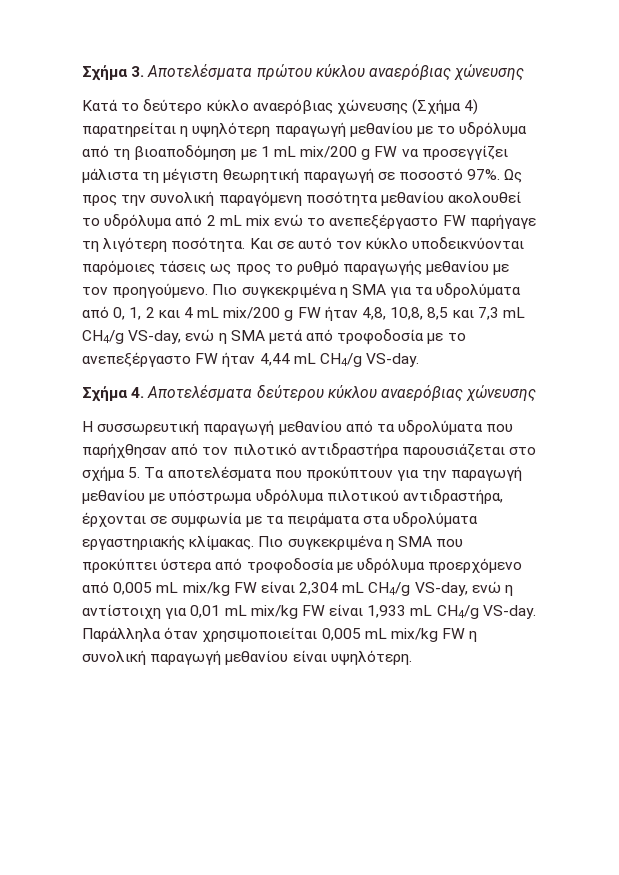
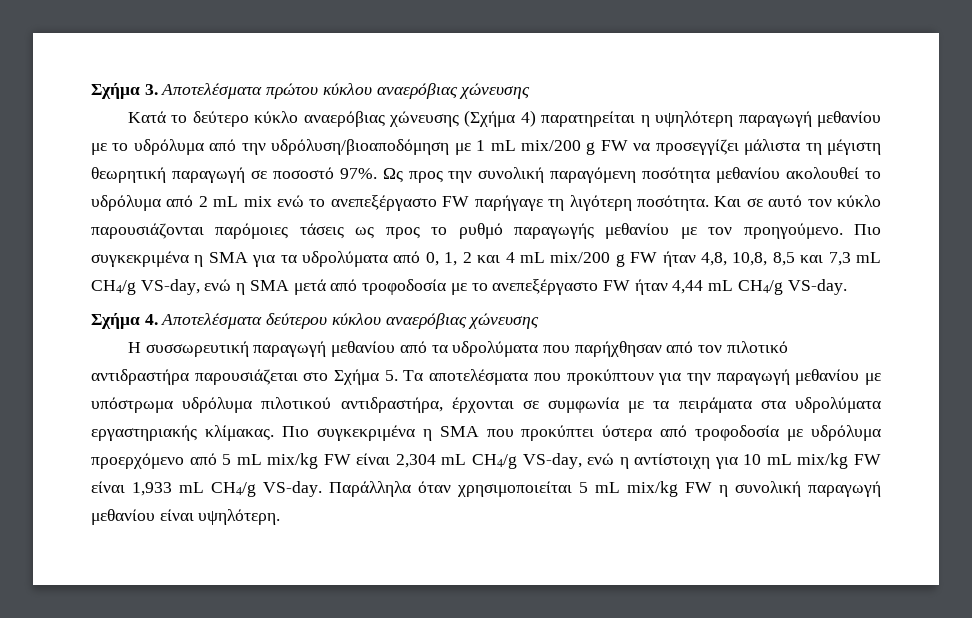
[113,145,237,160] τη βιοαποδόμηση -> [241,139,450,155] την υδρόλυση/βιοαποδόμηση
[412,237,525,249] υποδεικνύονται -> [91,223,204,239] παρουσιάζονται
[82,466,125,481] σχήμα -> [334,369,380,385] Σχήμα
[113,582,153,595] 0,005 -> [222,454,232,465] 5
[190,605,221,618] 0,01 -> [743,454,762,465] 10
[321,628,361,641] 0,005 -> [579,482,588,493] 5

